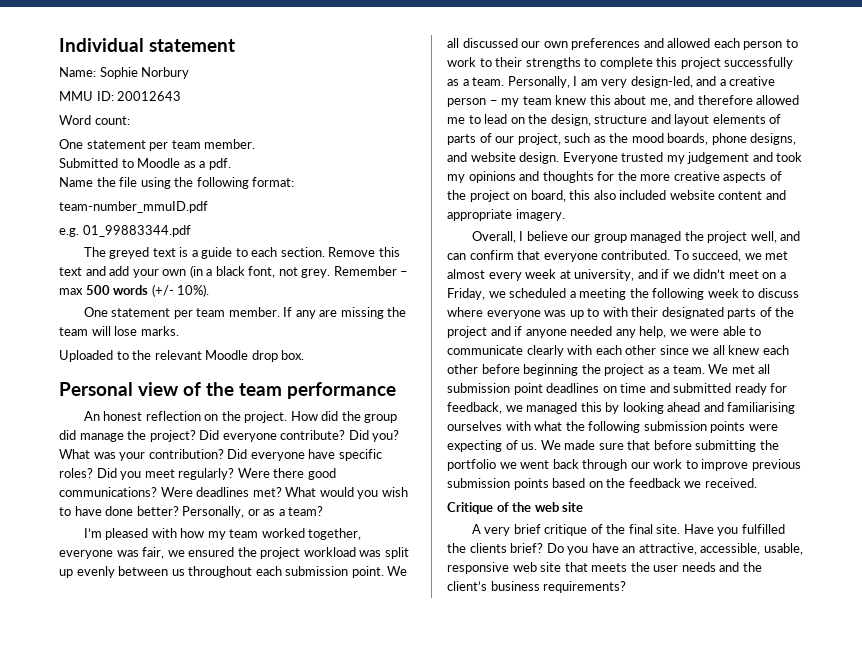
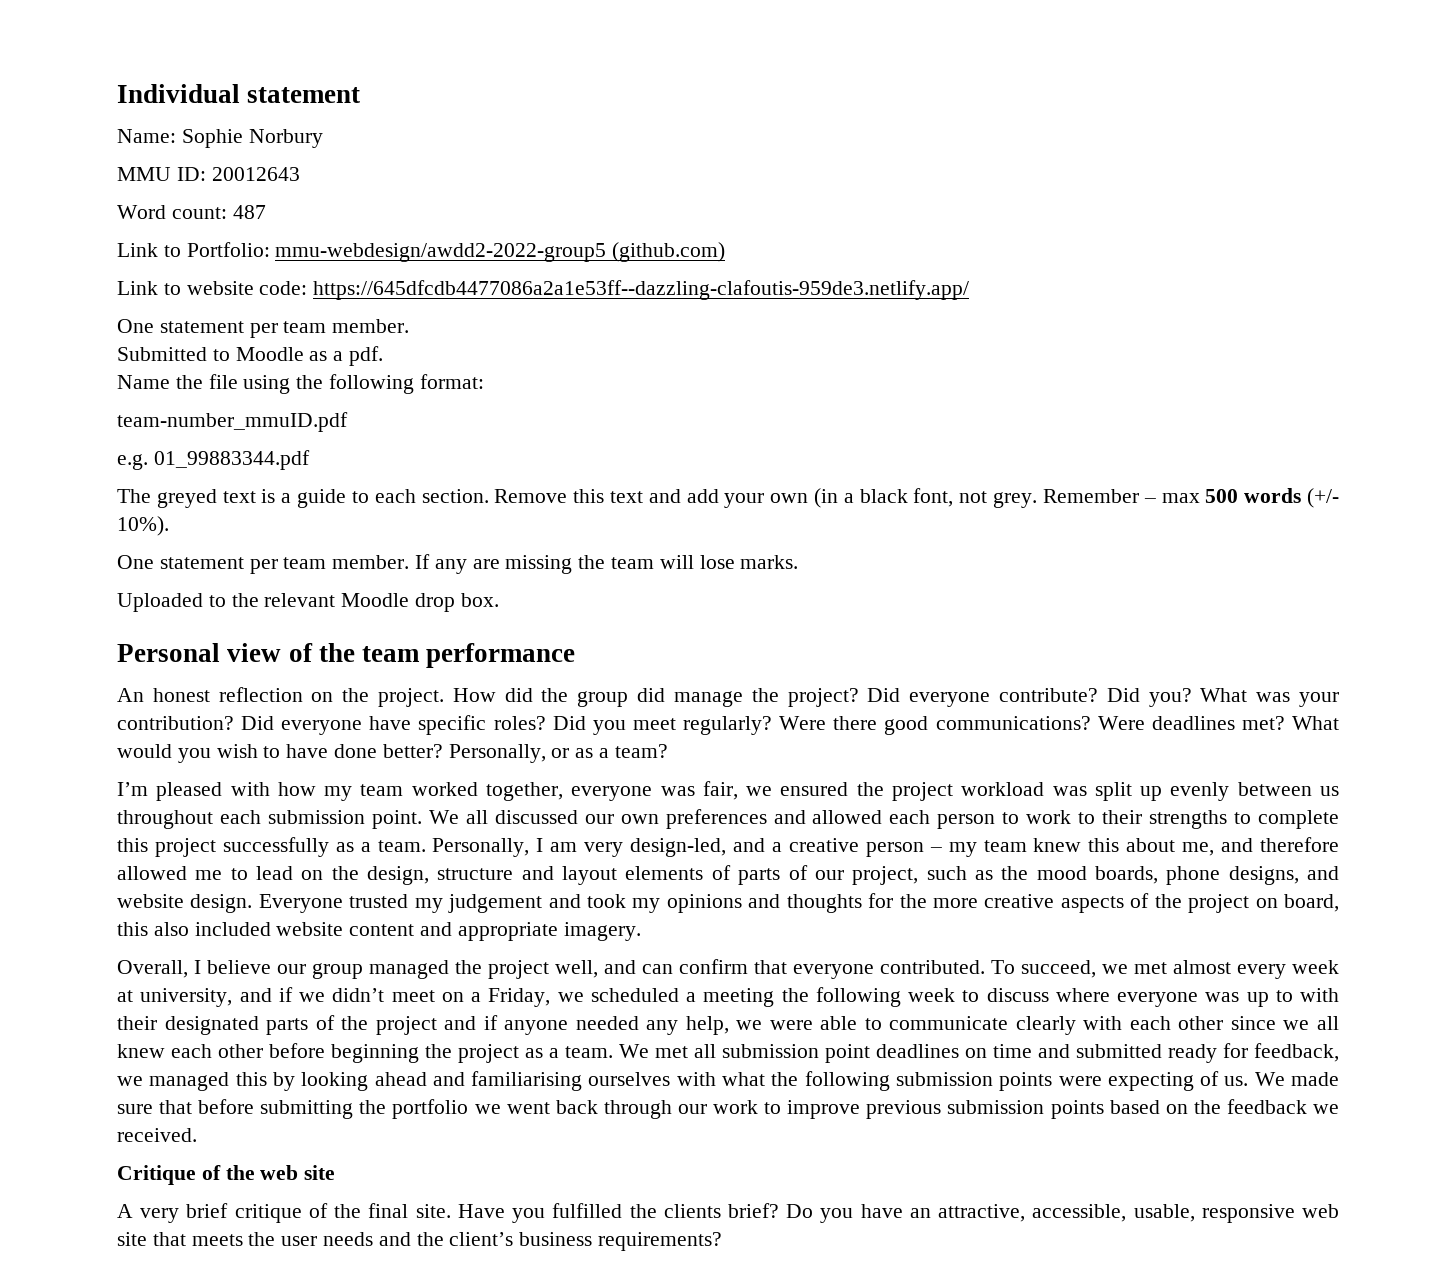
(130, 120) none -> [232,205,266,219] [117,242,726,262] [117,280,970,300] 487 // Link to Portfolio: mmu-webdesign/awdd2-2022-group5 (github.com) // Link to website code: https://645dfcdb4477086a2a1e53ff--dazzling-clafoutis-959de3.netlify.app/

